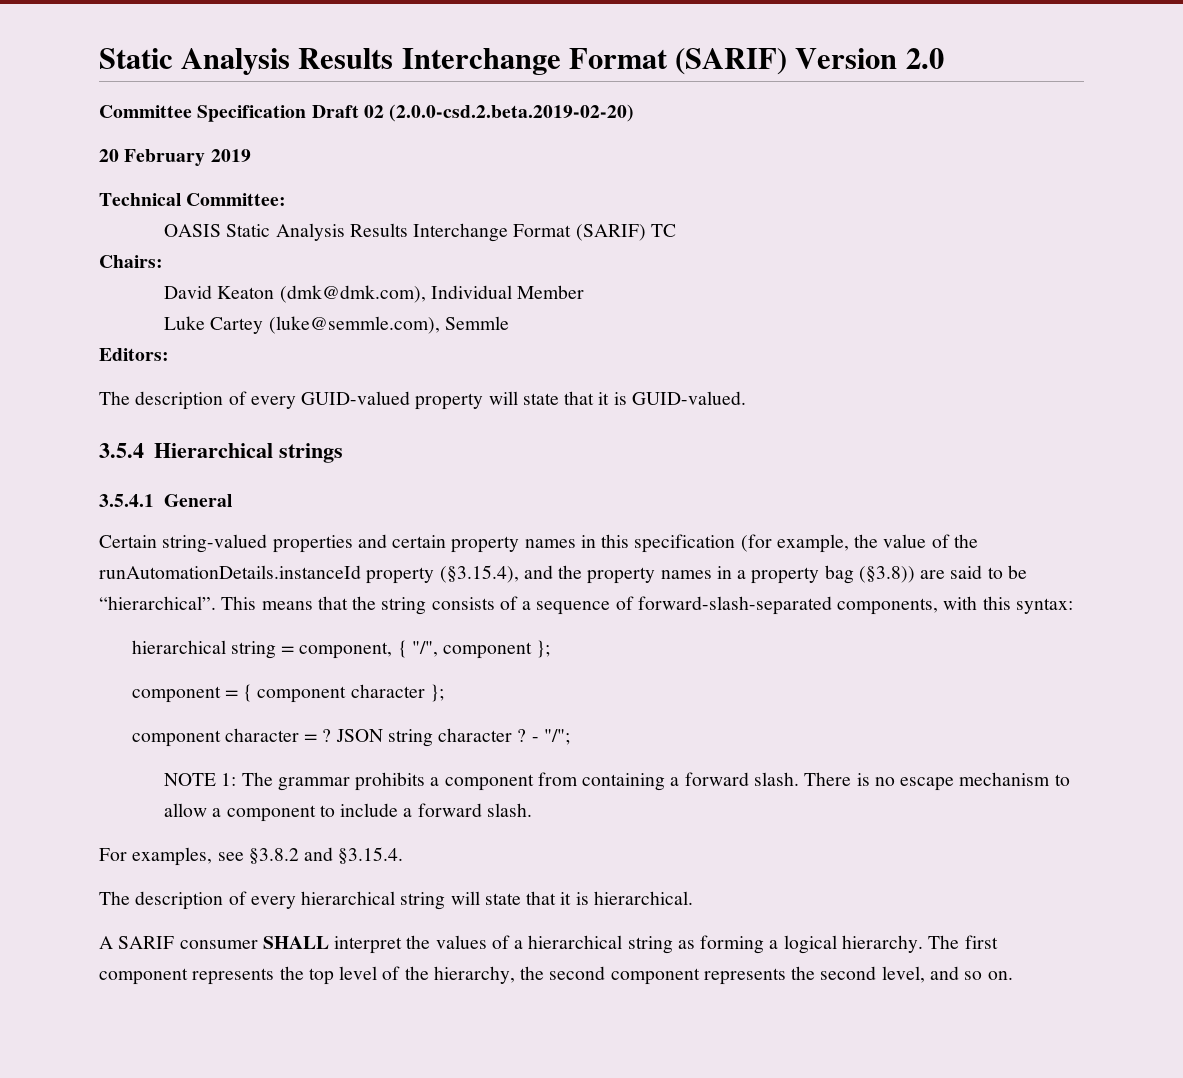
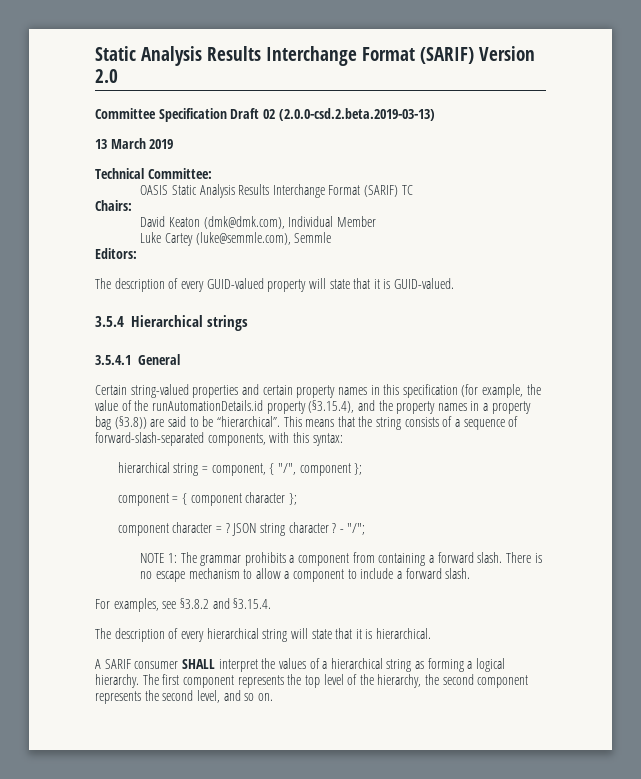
[389,104,635,122] [99,149,206,166] (2.0.0-csd.2.beta.2019-02-20) // 20 February -> [278,108,435,121] [95,138,146,149] (2.0.0-csd.2.beta.2019-03-13) // 13 March
[99,565,361,579] runAutomationDetails.instanceId -> [151,400,263,411] runAutomationDetails.id

